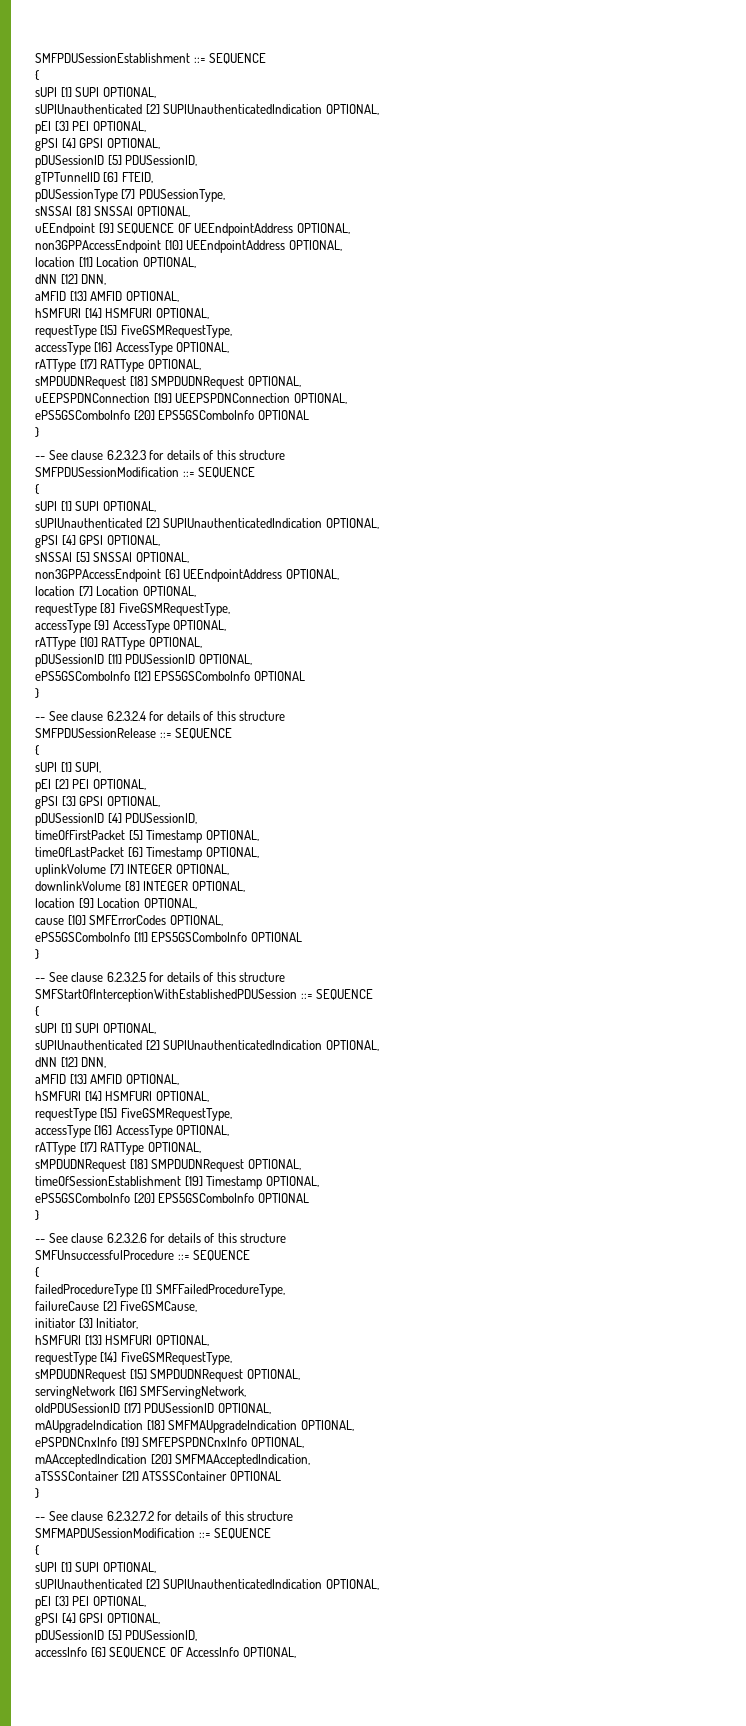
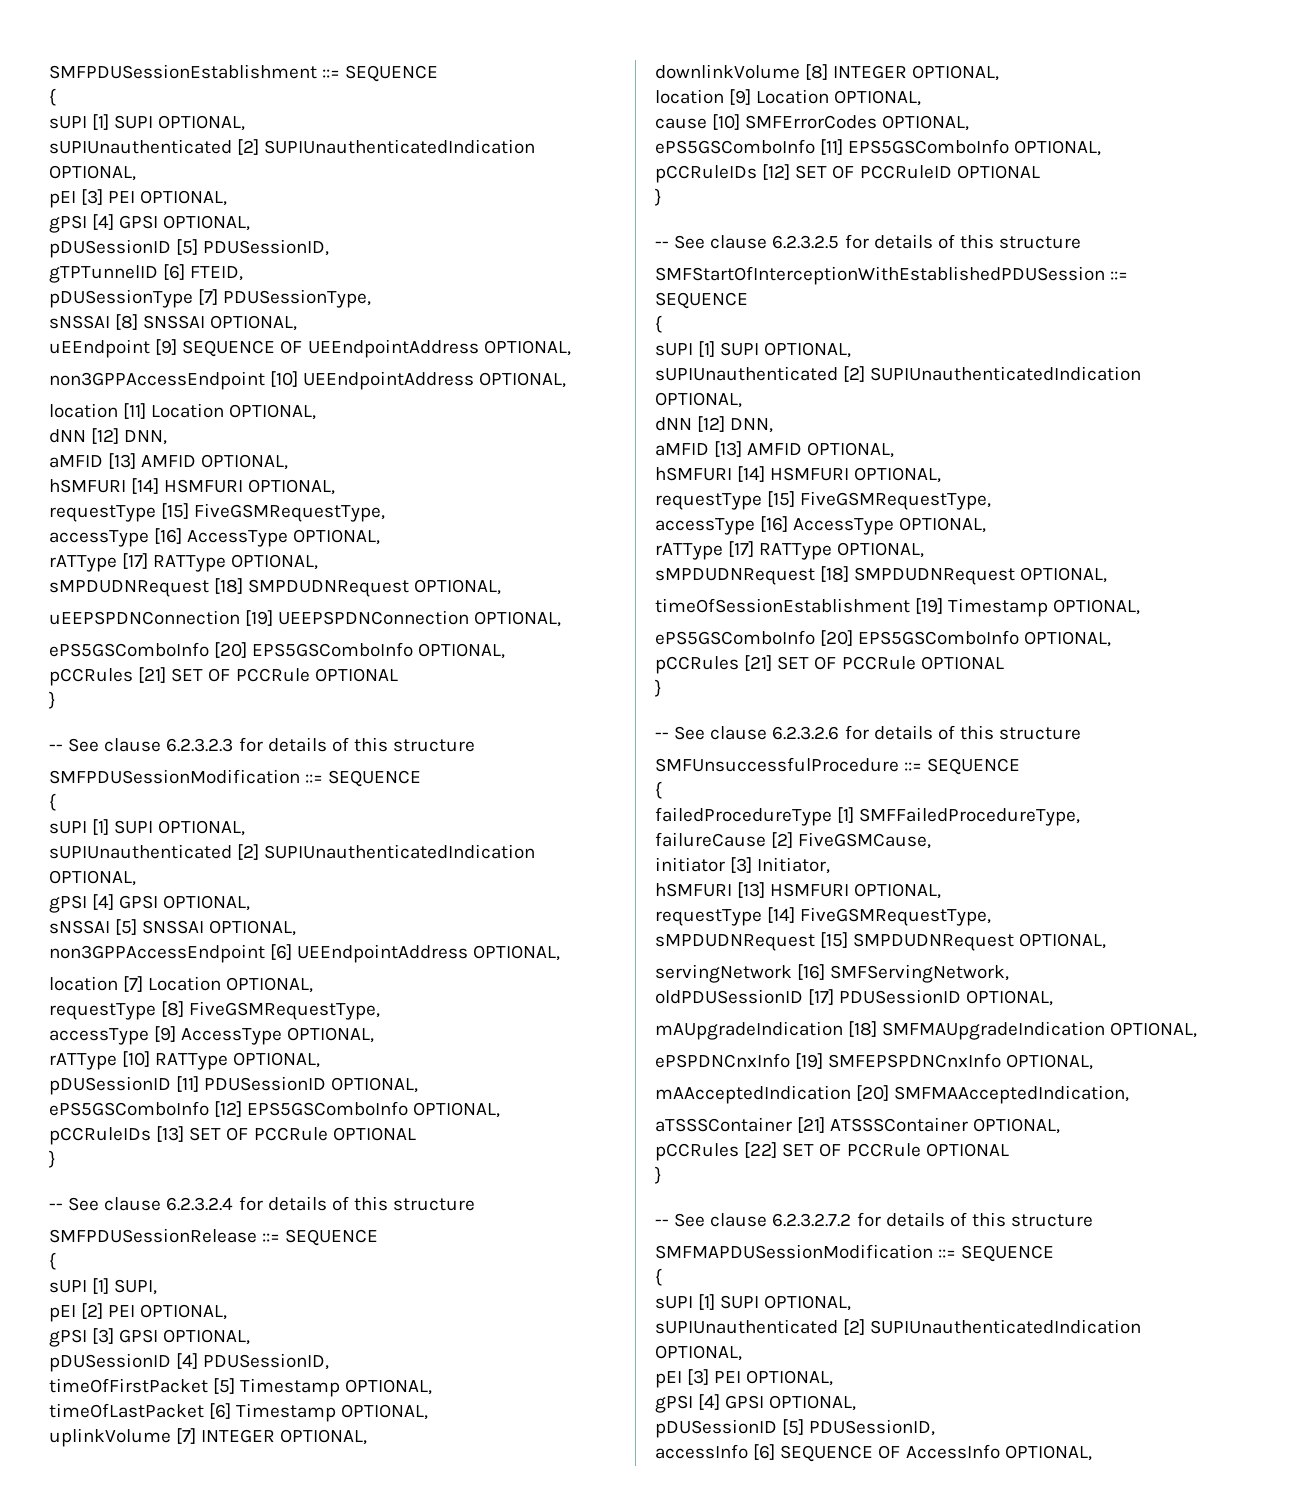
(255, 415) none -> [418,643,506,659] [49,667,310,686] OPTIONAL, // pCCRules [21] SET OF PCCRule
(251, 676) none -> [413,1102,501,1118] [49,1126,328,1145] OPTIONAL, // pCCRuleIDs [13] SET OF PCCRule
(248, 937) none -> [1014,140,1102,156] [655,164,952,183] OPTIONAL, // pCCRuleIDs [12] SET OF PCCRuleID
(255, 1198) none -> [1024,631,1112,647] [655,655,916,674] OPTIONAL, // pCCRules [21] SET OF PCCRule
(228, 1476) none -> [973,1118,1061,1134] [655,1142,921,1161] OPTIONAL, // pCCRules [22] SET OF PCCRule

